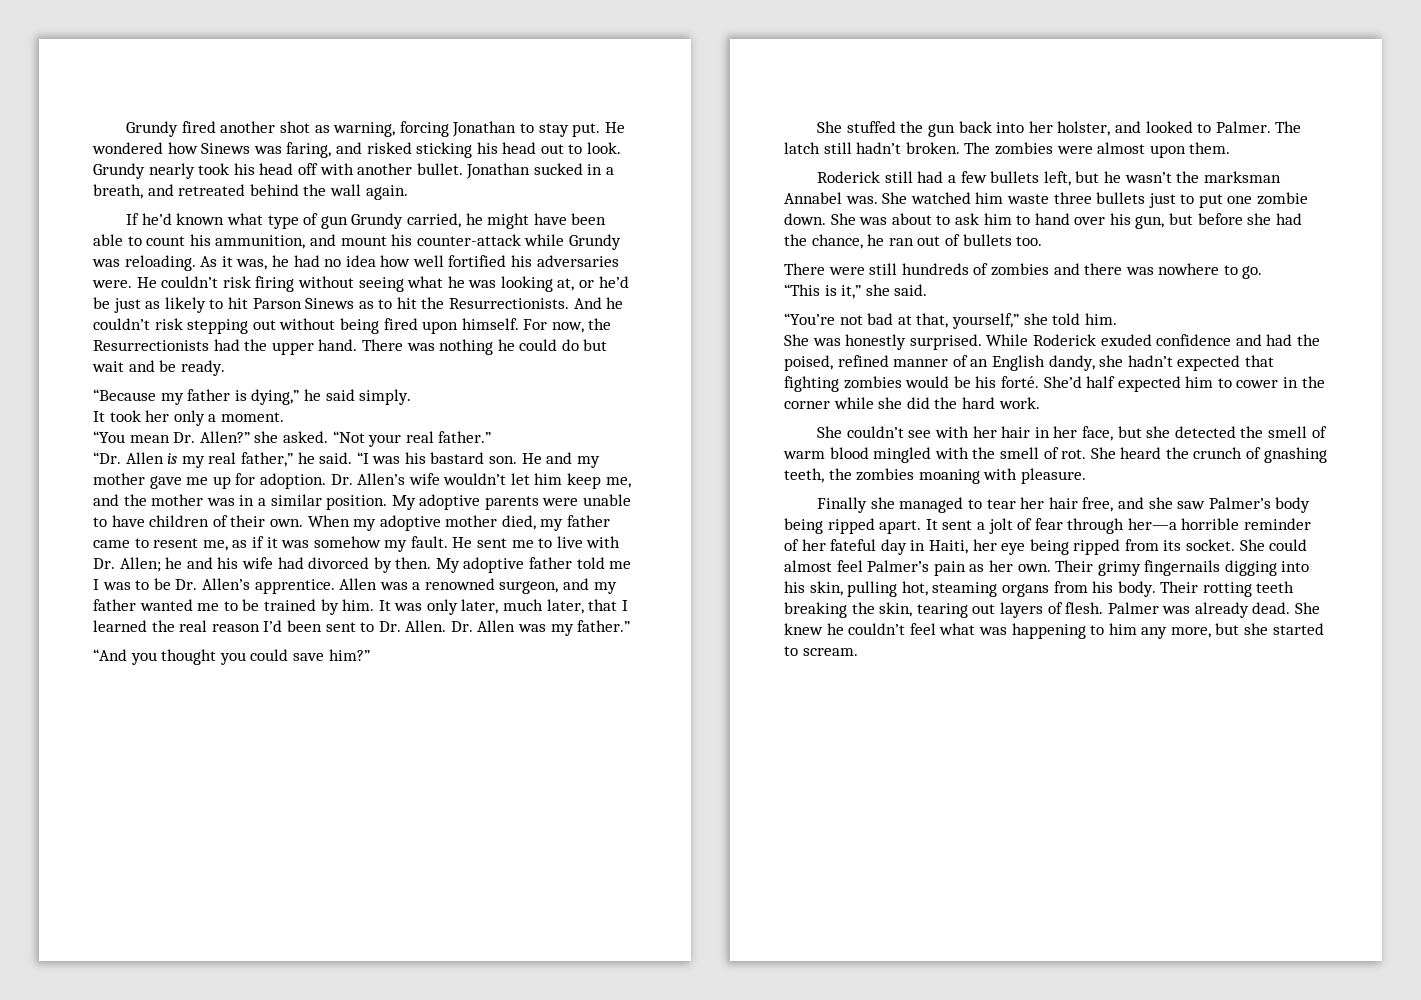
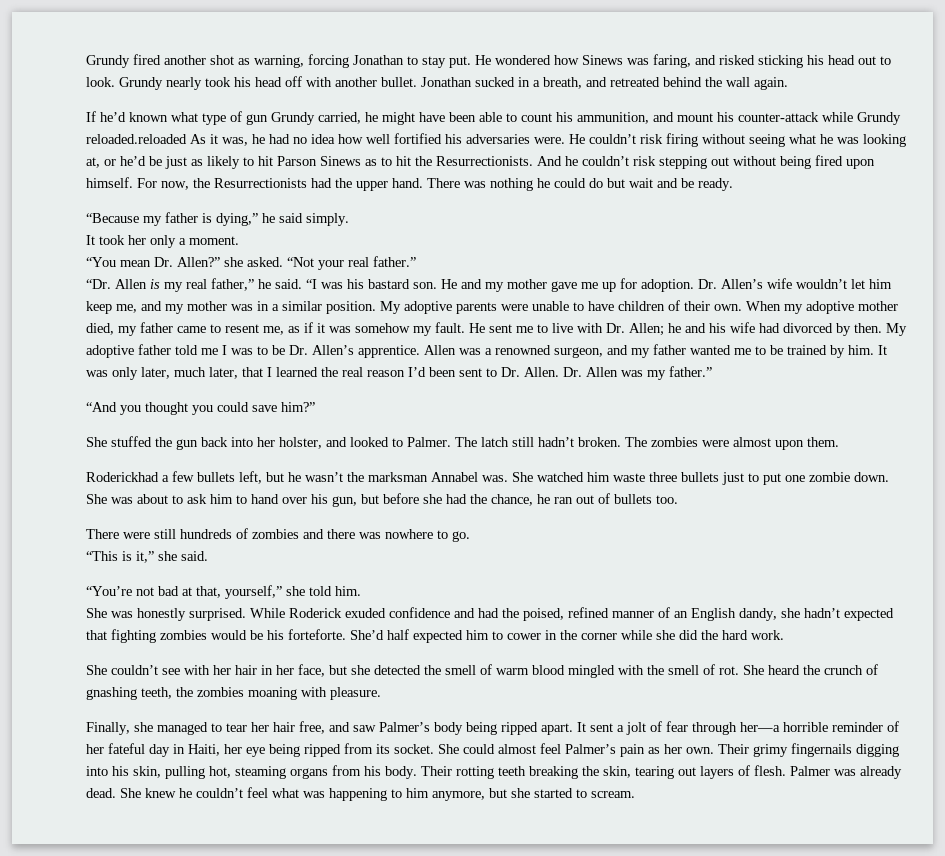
[92,255,196,271] was reloading. -> [86,134,187,144] reloaded.reloaded
[123,494,147,506] the -> [165,304,184,314] my
[817,171,944,183] Roderick still had -> [86,472,159,482] Roderickhad
[1000,376,1039,388] forté. -> [288,629,346,640] forteforte.
[817,497,868,513] Finally -> [86,722,130,735] Finally,
[1148,497,1173,509] she -> (350, 727) none
[1141,627,1211,639] any more, -> [432,791,485,801] anymore,

